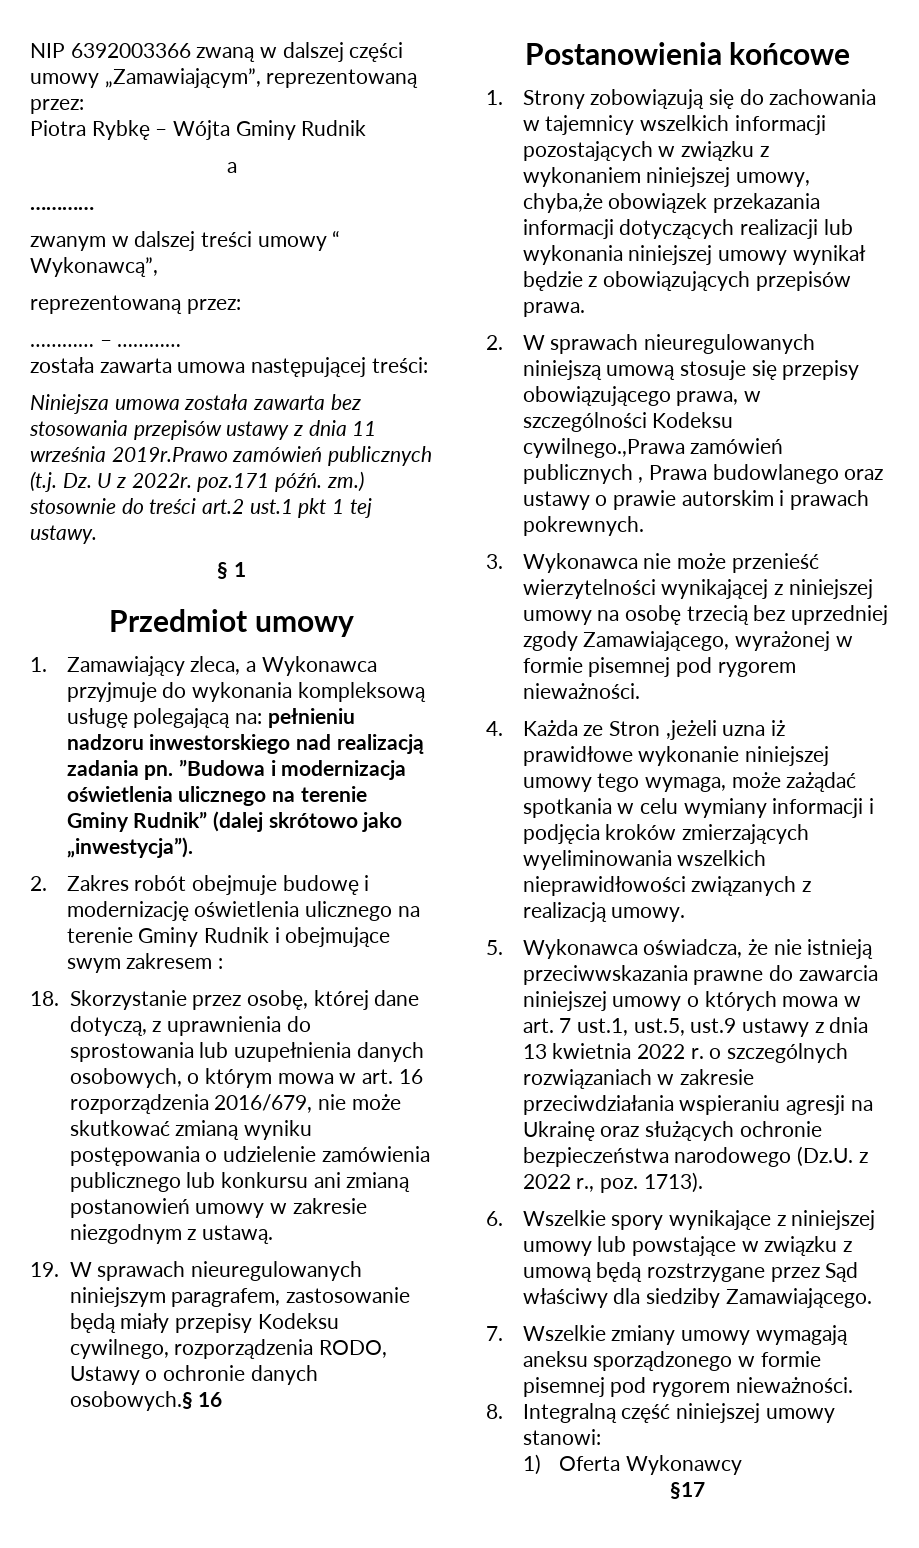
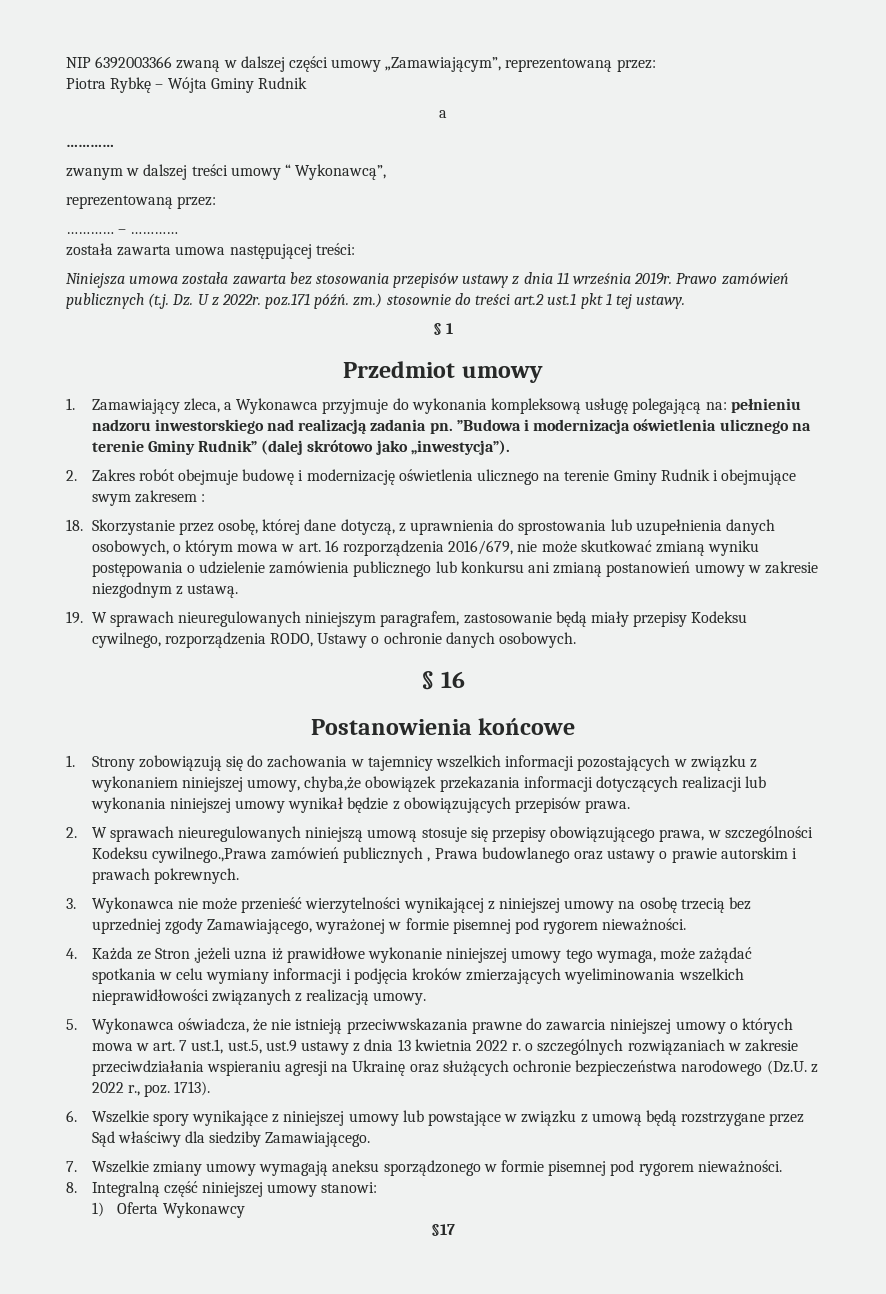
[111,447,228,462] 2019r.Prawo -> [634,272,718,285] 2019r. Prawo
[69,1391,193,1411] osobowych.§ -> [498,632,576,648] [421,671,435,690] osobowych. // §

